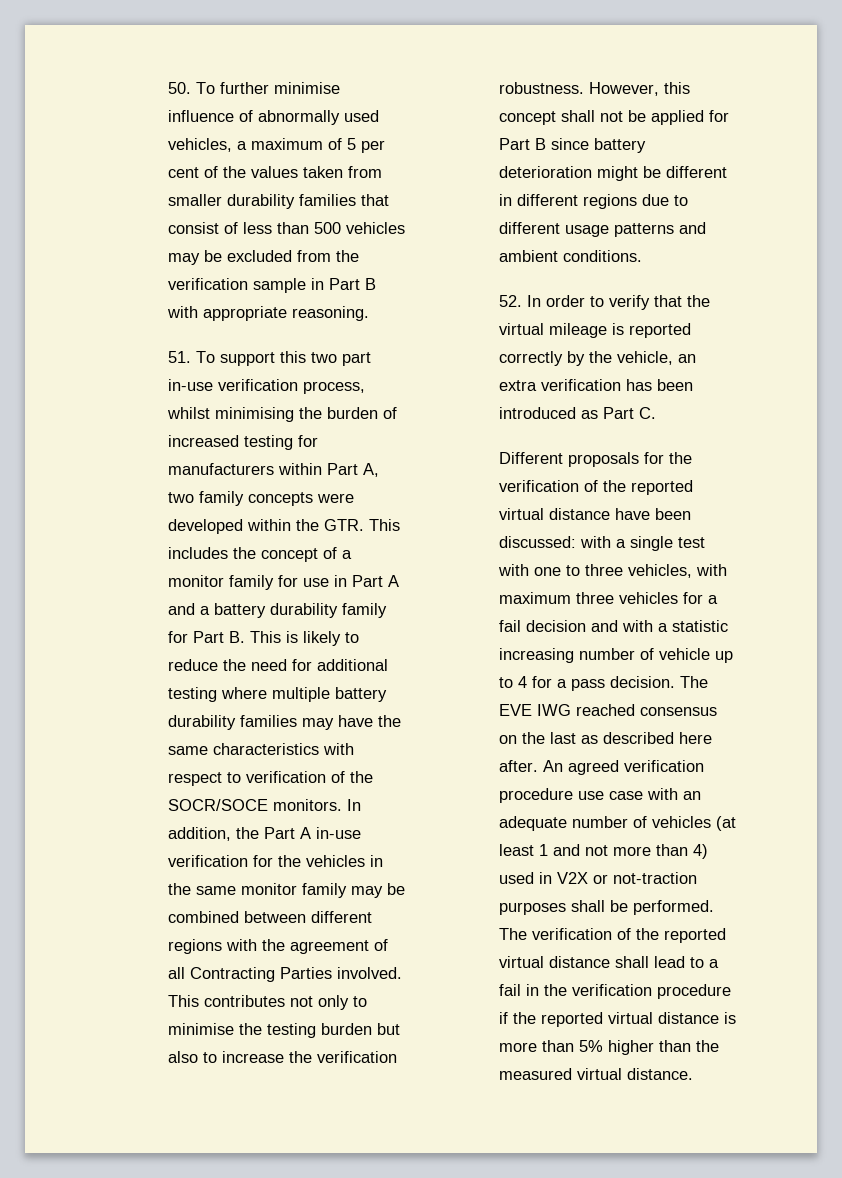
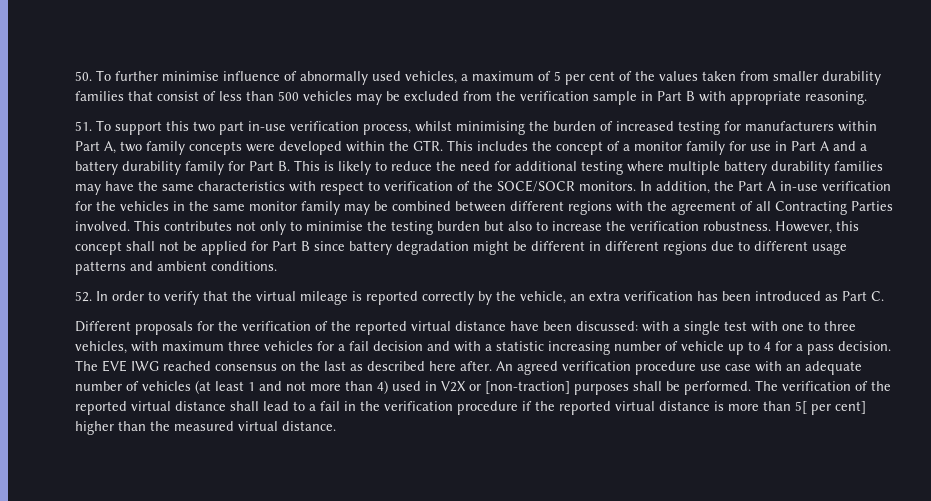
[168,799,269,811] SOCR/SOCE -> [496,180,575,192] SOCE/SOCR
[499,166,593,178] deterioration -> [395,241,469,255] degradation
[613,872,698,884] not-traction -> [484,381,570,394] [non-traction]
[579,1040,604,1052] 5% -> [794,401,866,415] 5[ per cent]

